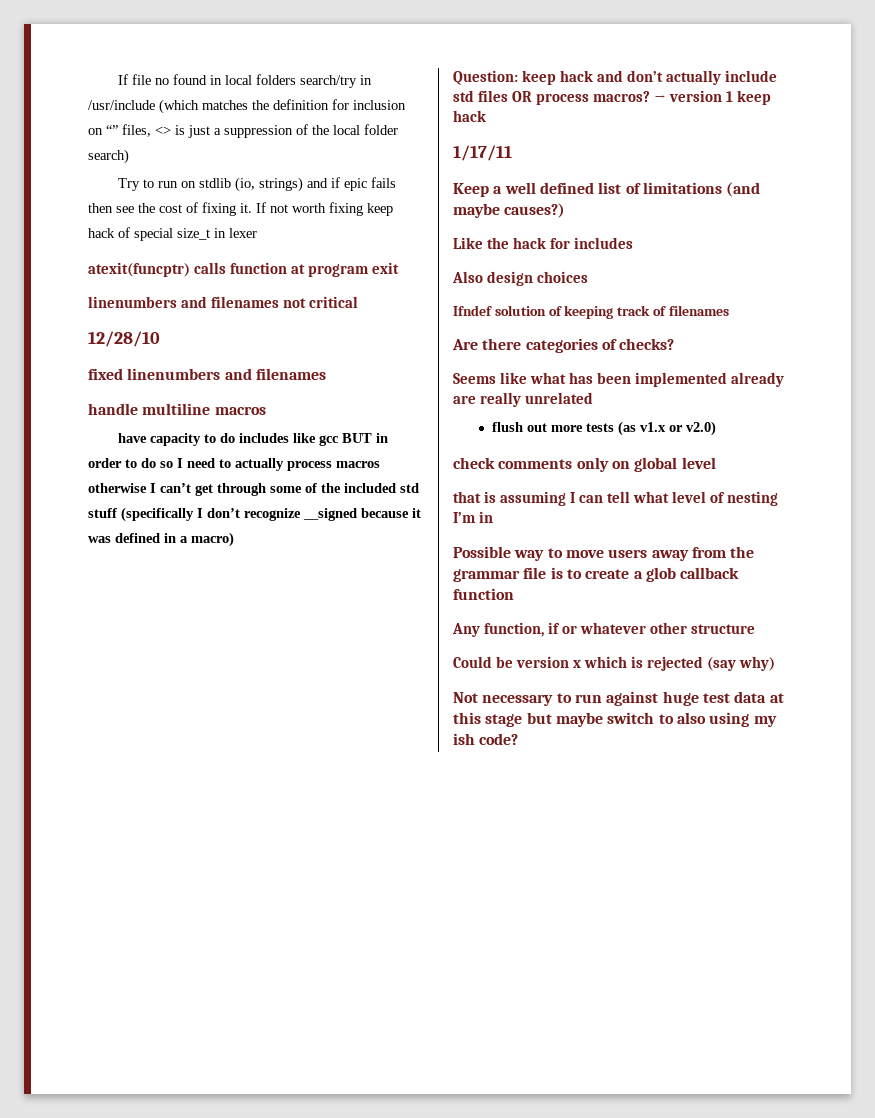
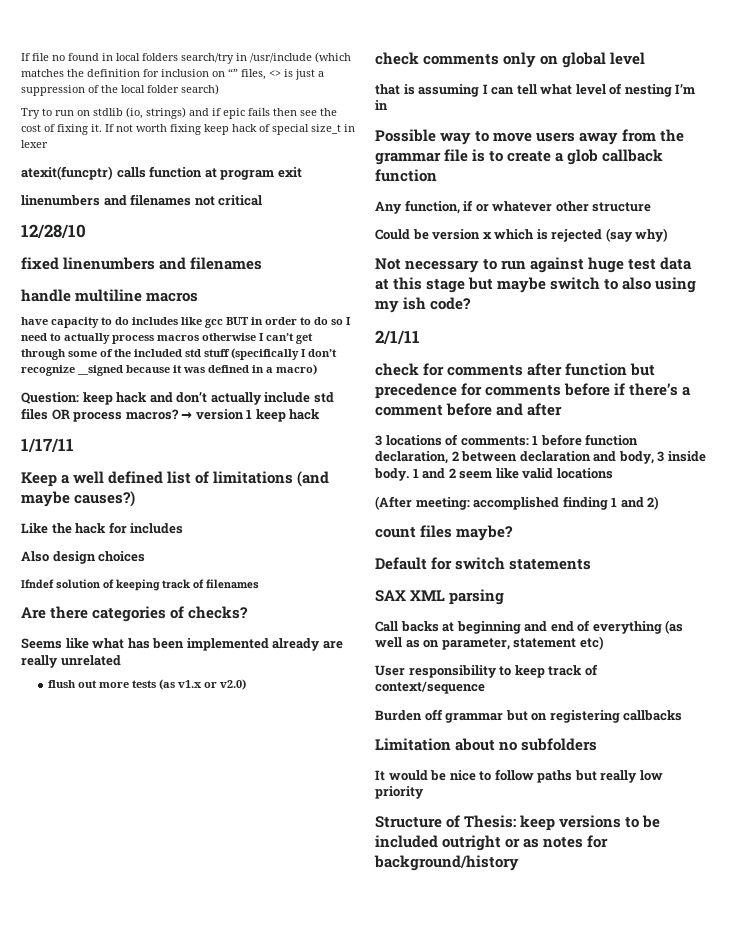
(519, 739) none -> [375,330,420,345] [375,363,656,376] [375,383,692,399] [375,403,563,416] [375,434,639,446] [375,451,706,464] [374,468,613,481] [375,496,660,510] [375,525,514,541] [375,557,592,570] [375,589,505,605] [375,620,684,634] [375,636,604,650] [375,664,598,678] [375,681,485,694] [375,709,683,723] [375,738,598,751] [375,769,663,783] [375,786,424,799] [375,815,661,831] [375,835,609,851] [374,855,519,871] // 2/1/11 // check for comments after function but precedence for comments before if there’s a comment before and after // 3 locations of comments: 1 before function declaration, 2 between declaration and body, 3 inside body. 1 and 2 seem like valid locations // (After meeting: accomplished finding 1 and 2) // count files maybe? // Default for switch statements // SAX XML parsing // Call backs at beginning and end of everything (as well as on parameter, statement etc) // User responsibility to keep track of context/sequence // Burden off grammar but on registering callbacks // Limitation about no subfolders // It would be nice to follow paths but really low priority // Structure of Thesis: keep versions to be included outright or as notes for background/history

